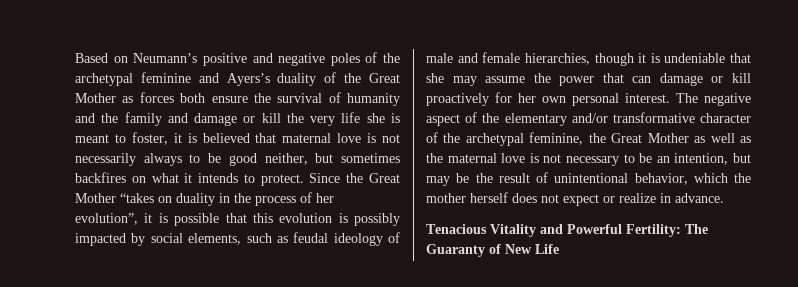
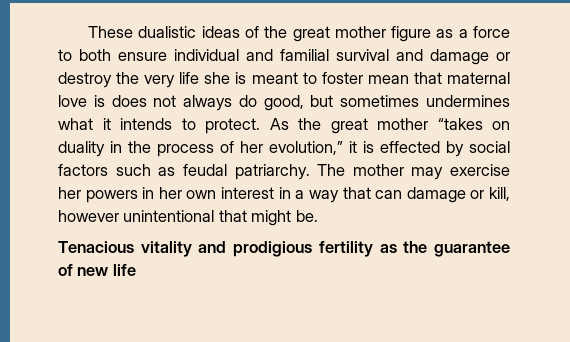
[75,52,400,66] [75,72,400,86] [75,92,400,106] [75,112,162,126] Based on Neumann’s positive and negative poles of the archetypal feminine and Ayers’s duality of the Great Mother as forces both ensure the survival of humanity and the family -> [88,26,510,42] [58,49,389,61] These dualistic ideas of the great mother figure as a force to both ensure individual and familial survival
[261,113,281,123] kill -> [58,72,112,88] destroy
[131,132,400,145] [75,153,401,166] [75,172,146,183] foster, it is believed that maternal love is not necessarily always to be good neither, but sometimes backfires on -> [321,72,510,84] [58,95,510,111] foster mean that maternal love is does not always do good, but sometimes undermines
[309,173,400,183] [75,193,116,203] Since the Great Mother -> [269,118,428,134] As the great mother
[75,213,400,226] [75,233,126,246] evolution”, it is possible that this evolution is possibly impacted -> [269,141,440,155] evolution,” it is effected
[188,233,242,245] elements, -> [58,164,108,176] factors
[333,232,400,246] [426,52,751,66] [426,73,751,86] [426,92,751,106] [426,112,751,126] [426,132,751,146] [426,153,751,166] [426,172,751,186] [426,192,724,206] [426,224,708,237] [426,244,559,257] ideology of male and female hierarchies, though it is undeniable that she may assume the power that can damage or kill proactively for her own personal interest. The negative aspect of the elementary and/or transformative character of the archetypal feminine, the Great Mother as well as the maternal love is not necessary to be an intention, but may be the result of unintentional behavior, which the mother herself does not expect or realize in advance. // Tenacious Vitality and Powerful Fertility: The Guaranty of New Life -> [234,164,510,180] [58,187,511,203] [58,210,318,226] [58,241,511,257] [58,264,136,276] patriarchy. The mother may exercise her powers in her own interest in a way that can damage or kill, however unintentional that might be. // Tenacious vitality and prodigious fertility as the guarantee of new life

